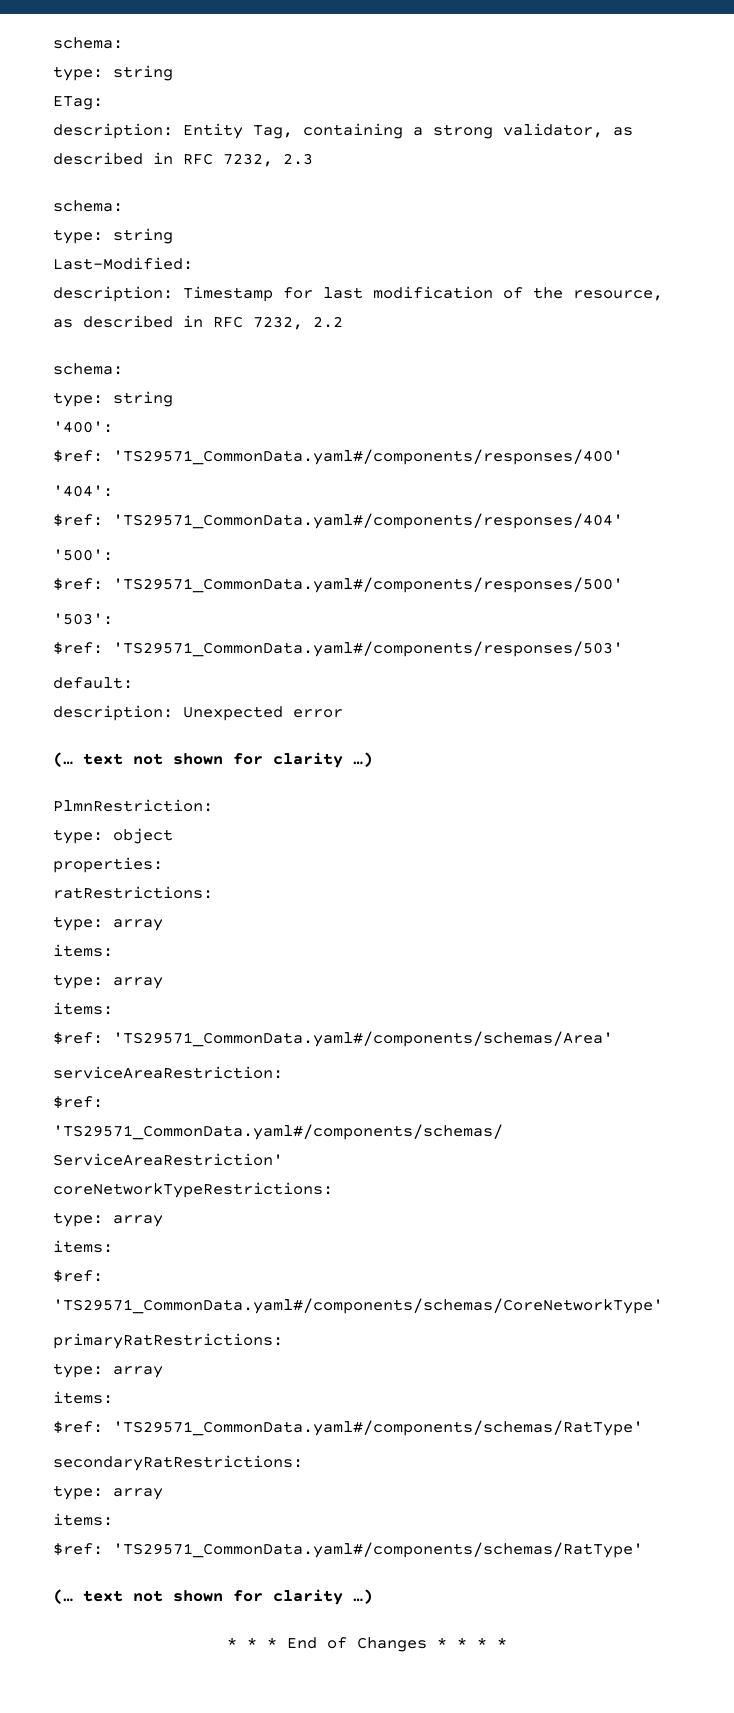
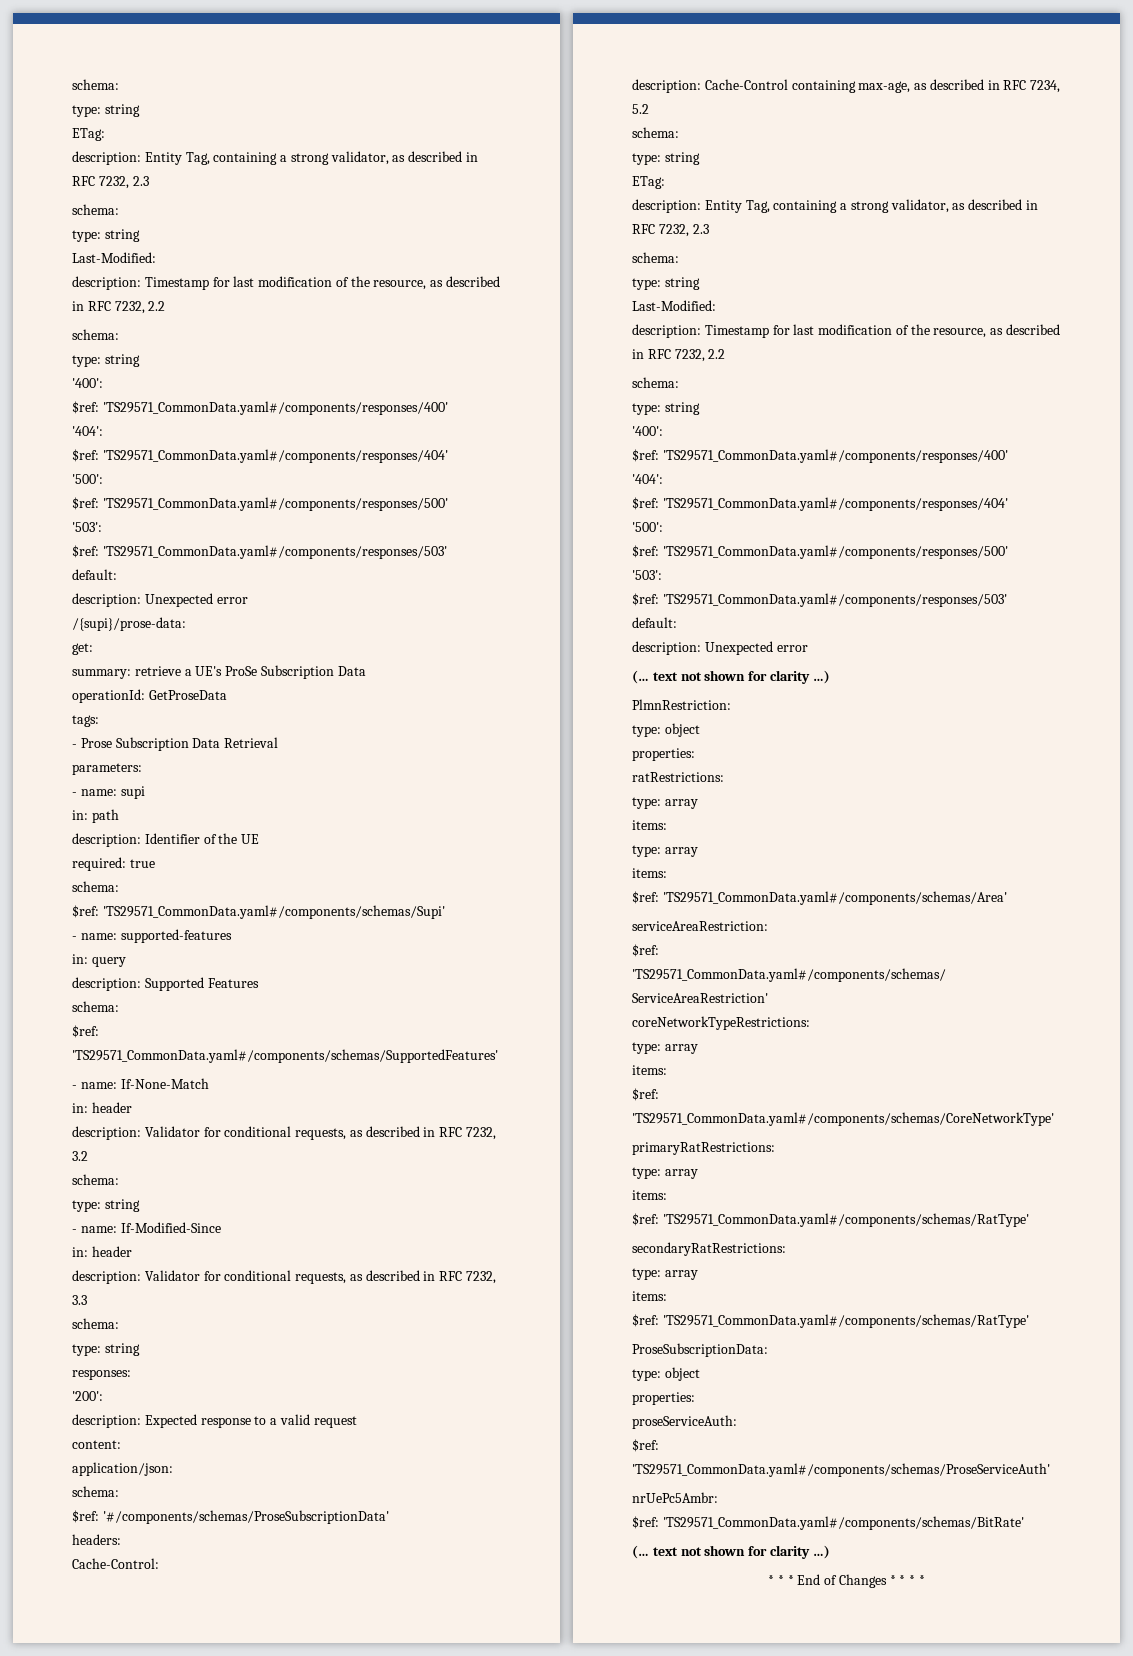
(343, 713) none -> [72,617,186,631] [72,643,93,655] [72,665,366,679] [72,689,227,703] [72,715,99,727] [72,737,279,751] [72,763,142,775] [72,786,145,799] [72,809,119,823] [72,833,260,847] [72,857,155,871] [72,881,119,892] [72,905,445,919] [72,929,232,943] [72,954,126,967] [72,977,259,991] [72,1001,119,1012] [72,1025,99,1038] [72,1049,498,1063] [72,1078,209,1089] [72,1102,132,1113] [72,1126,497,1140] [72,1151,88,1161] [72,1174,119,1185] [72,1199,140,1212] [72,1222,221,1233] [72,1246,132,1257] [72,1270,497,1284] [72,1295,87,1305] [72,1318,119,1329] [72,1343,140,1356] [72,1369,131,1380] [72,1391,103,1401] [72,1414,357,1428] [72,1440,121,1449] [72,1462,173,1476] [72,1486,119,1497] [72,1510,389,1524] [72,1534,121,1545] [72,1558,159,1569] [632,79,1061,93] [632,104,649,114] [632,127,679,138] [632,152,700,165] [632,176,665,189] [632,199,1039,213] [632,224,709,237] [632,252,679,263] [632,277,700,290] [632,300,716,311] [632,324,1061,338] [632,349,726,362] [632,377,679,388] [632,402,700,415] [632,426,663,436] [632,449,1008,463] [632,474,663,484] [632,497,1008,511] [632,522,663,532] [632,545,1008,559] [632,570,662,580] [632,593,1007,607] [632,617,677,628] [632,641,808,655] // /{supi}/prose-data: // get: // summary: retrieve a UE's ProSe Subscription Data // operationId: GetProseData // tags: // - Prose Subscription Data Retrieval // parameters: // - name: supi // in: path // description: Identifier of the UE // required: true // schema: // $ref: 'TS29571_CommonData.yaml#/components/schemas/Supi' // - name: supported-features // in: query // description: Supported Features // schema: // $ref: 'TS29571_CommonData.yaml#/components/schemas/SupportedFeatures' // - name: If-None-Match // in: header // description: Validator for conditional requests, as described in RFC 7232, 3.2 // schema: // type: string // - name: If-Modified-Since // in: header // description: Validator for conditional requests, as described in RFC 7232, 3.3 // schema: // type: string // responses: // '200': // description: Expected response to a valid request // content: // application/json: // schema: // $ref: '#/components/schemas/ProseSubscriptionData' // headers: // Cache-Control: // description: Cache-Control containing max-age, as described in RFC 7234, 5.2 // schema: // type: string // ETag: // description: Entity Tag, containing a strong validator, as described in RFC 7232, 2.3 // schema: // type: string // Last-Modified: // description: Timestamp for last modification of the resource, as described in RFC 7232, 2.2 // schema: // type: string // '400': // $ref: 'TS29571_CommonData.yaml#/components/responses/400' // '404': // $ref: 'TS29571_CommonData.yaml#/components/responses/404' // '500': // $ref: 'TS29571_CommonData.yaml#/components/responses/500' // '503': // $ref: 'TS29571_CommonData.yaml#/components/responses/503' // default: // description: Unexpected error
(643, 1550) none -> [632,1343,768,1357] [632,1367,700,1381] [632,1392,695,1405] [632,1415,737,1429] [632,1439,659,1452] [632,1463,1050,1477] [632,1492,718,1503] [632,1516,1024,1530] // ProseSubscriptionData: // type: object // properties: // proseServiceAuth: // $ref: 'TS29571_CommonData.yaml#/components/schemas/ProseServiceAuth' // nrUePc5Ambr: // $ref: 'TS29571_CommonData.yaml#/components/schemas/BitRate'

